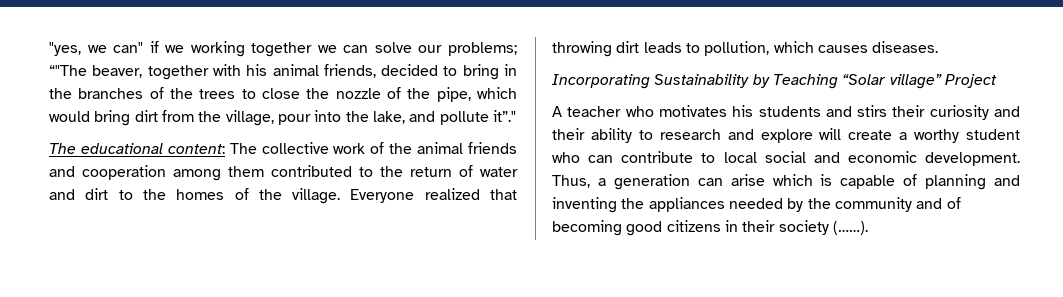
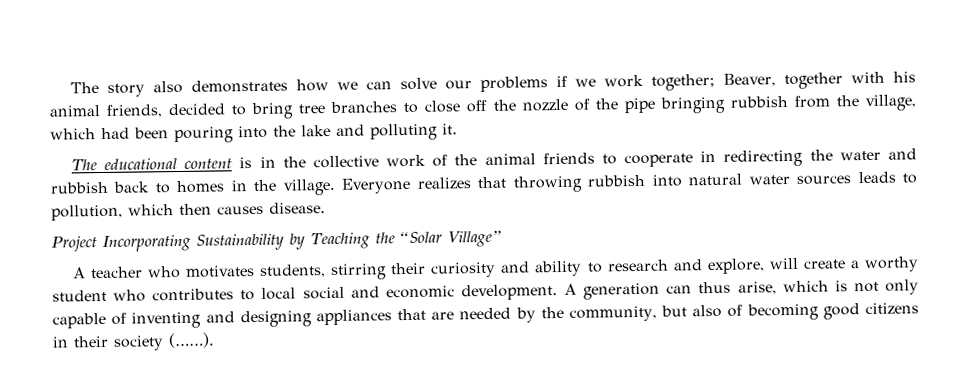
[49,41,518,57] [49,65,143,78] "yes, we can" if we working together we can solve our problems; “"The beaver, -> [69,73,776,97] The story also demonstrates how we can solve our problems if we work together; Beaver,
[504,64,518,76] [49,87,236,99] in the branches of the trees -> [298,101,398,114] tree branches
(301, 93) none -> [466,99,488,113] off
[436,87,517,102] [49,110,516,126] [49,143,257,154] pipe, which would bring dirt from the village, pour into the lake, and pollute it”." // The educational content: The -> [623,94,918,114] [50,123,458,144] [70,156,306,171] pipe bringing rubbish from the village, which had been pouring into the lake and polluting it. // The educational content is in the
[49,165,518,181] [49,188,249,200] and cooperation among them contributed to the return of water and dirt to the homes of -> [601,148,917,168] [50,180,248,194] to cooperate in redirecting the water and rubbish back to homes in
[424,188,480,200] realized -> [416,177,472,190] realizes
[616,41,939,56] dirt leads to pollution, which causes diseases. // -> [587,171,918,187] [51,202,326,221] [51,236,97,252] rubbish into natural water sources leads to pollution, which then causes disease. // Project
[842,74,997,89] “Solar village” Project -> [374,230,502,248] the “Solar Village”
[732,105,888,117] his students and stirs -> [259,263,388,281] students, stirring
[552,128,585,140] their -> (531, 267) none
[760,129,813,143] explore -> [706,258,765,275] explore,
[588,151,694,163] can contribute -> [152,288,235,302] contributes
[552,174,1020,190] [552,197,943,213] Thus, a generation can arise which is capable of planning and inventing the appliances needed by the community and -> [564,279,920,300] [52,304,723,329] A generation can thus arise, which is not only capable of inventing and designing appliances that are needed by the community, but also

